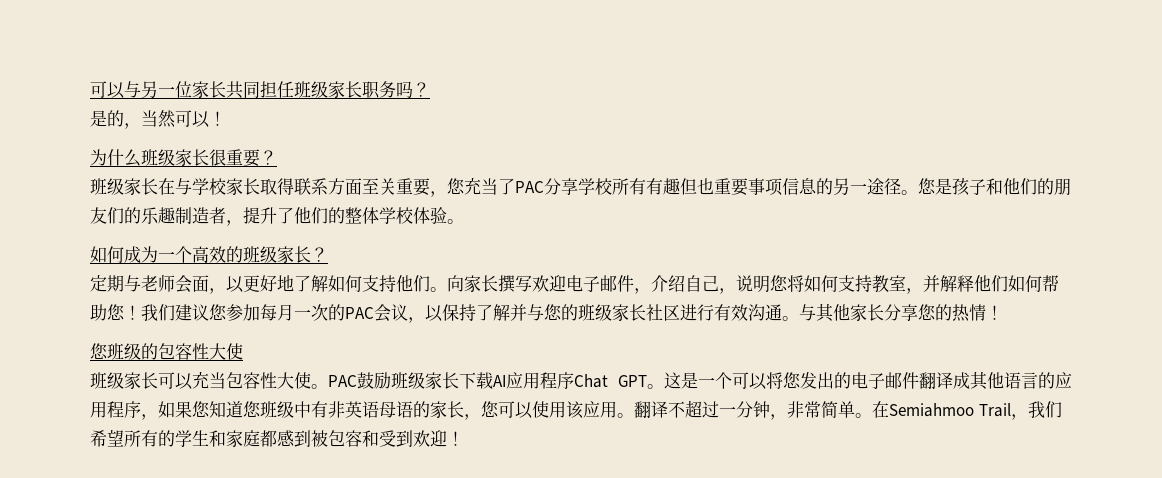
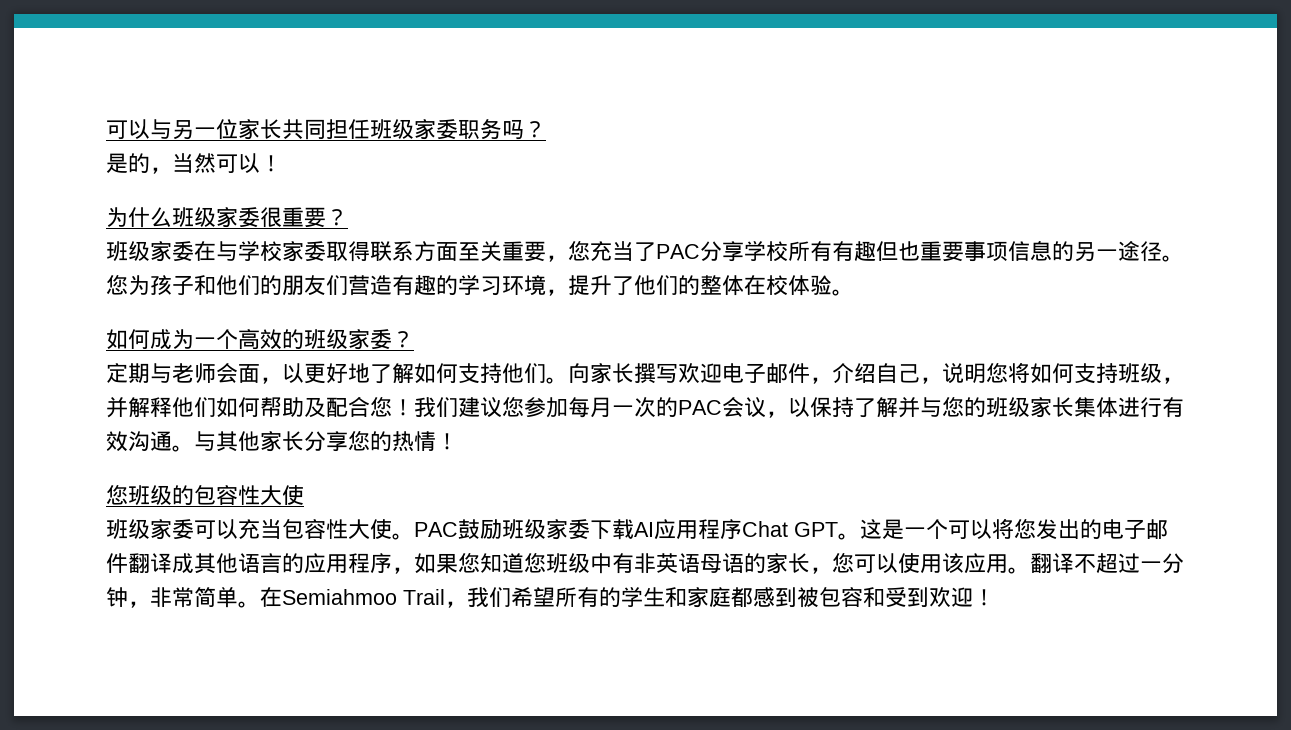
[345,81,362,98] 长 -> [436,119,458,140] 委
[192,149,209,166] 长 -> [238,207,260,228] 委
[141,178,158,195] 长 -> [172,241,194,262] 委
[243,178,260,195] 长 -> [304,241,326,262] 委
[935,178,952,195] 是 -> [128,275,150,295] 为
[124,207,226,224] 的乐趣制造者 -> [348,275,546,296] 营造有趣的学习环境
[379,207,396,224] 学 -> [744,275,766,295] 在
[294,246,311,263] 长 -> [370,329,392,350] 委
[872,275,906,293] 教室 -> [1118,363,1162,384] 班级
(107, 312) none -> [304,396,370,418] 及配合
[646,304,680,321] 社区 -> [1074,397,1118,418] 集体
[141,372,158,389] 长 -> [172,519,194,540] 委
[442,372,459,389] 长 -> [568,519,590,540] 委

